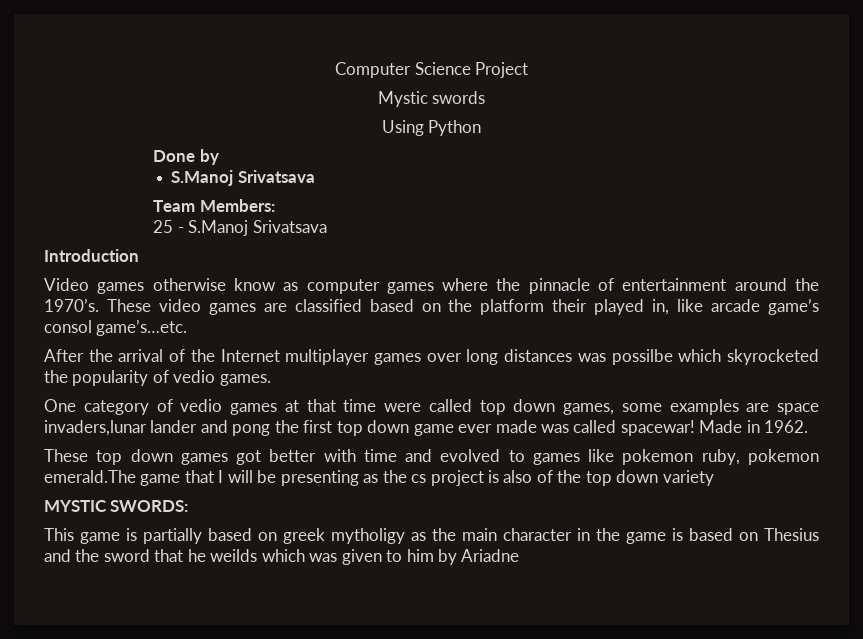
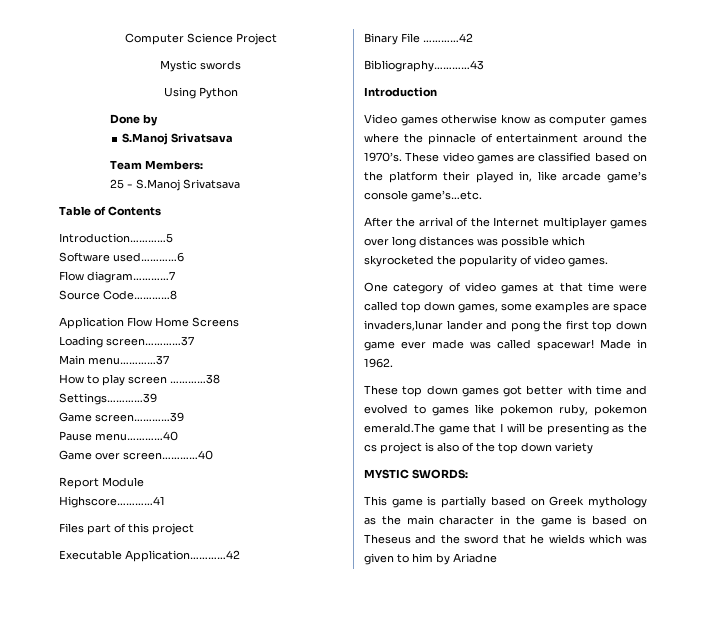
(327, 226) none -> [59,206,161,216] [59,233,173,243] [59,252,184,262] [59,271,175,283] [59,290,177,300] [59,317,239,329] [59,336,194,348] [59,355,169,365] [59,374,220,386] [59,393,157,405] [59,412,184,422] [59,431,178,441] [59,450,213,460] [59,477,144,489] [59,496,165,508] [59,523,194,535] [59,550,240,562] [364,33,473,45] [364,60,484,72] // Table of Contents // Introduction…………5 // Software used…………6 // Flow diagram…………7 // Source Code…………8 // Application Flow Home Screens // Loading screen…………37 // Main menu…………37 // How to play screen …………38 // Settings…………39 // Game screen…………39 // Pause menu…………40 // Game over screen…………40 // Report Module // Highscore…………41 // Files part of this project // Executable Application…………42 // Binary File …………42 // Bibliography…………43
[44,320,92,333] consol -> [364,190,408,200] console
[611,349,673,365] possilbe -> [501,236,549,248] possible
[173,370,216,383] vedio -> [534,255,565,265] video
[180,399,223,412] vedio -> [464,282,496,292] video
[283,528,405,544] greek mytholigy -> [549,496,647,508] Greek mythology
[764,528,819,541] Thesius -> [364,534,411,544] Theseus
[210,549,258,562] weilds -> [548,534,585,544] wields

